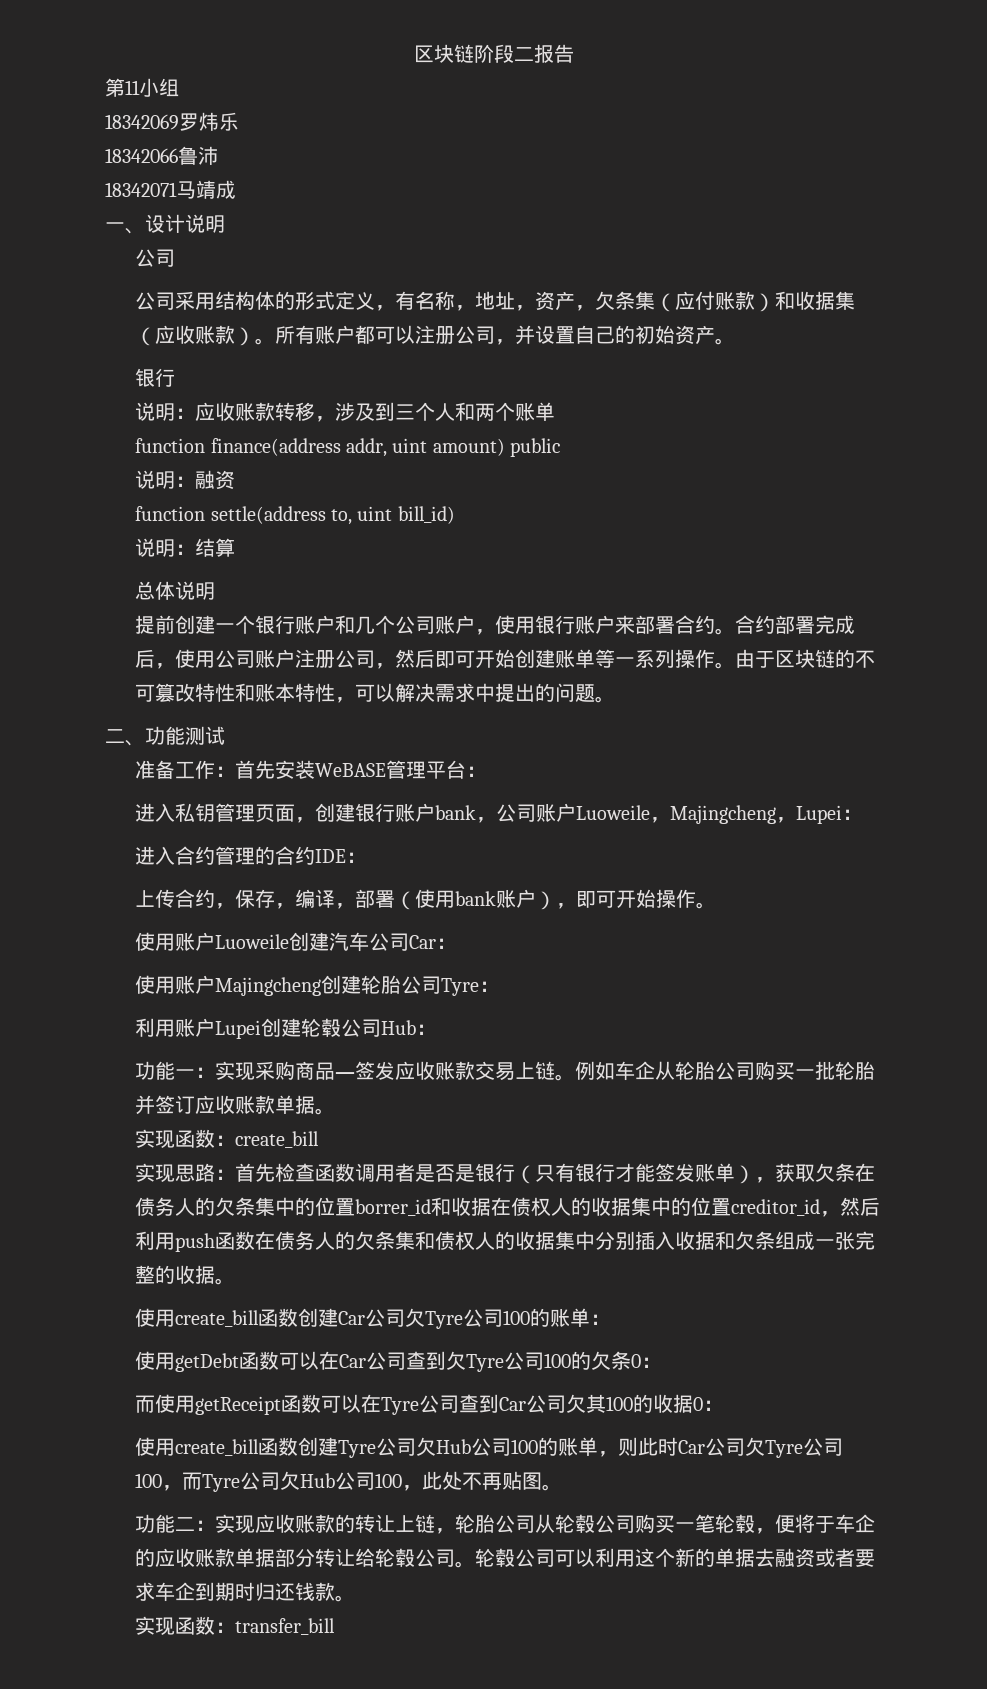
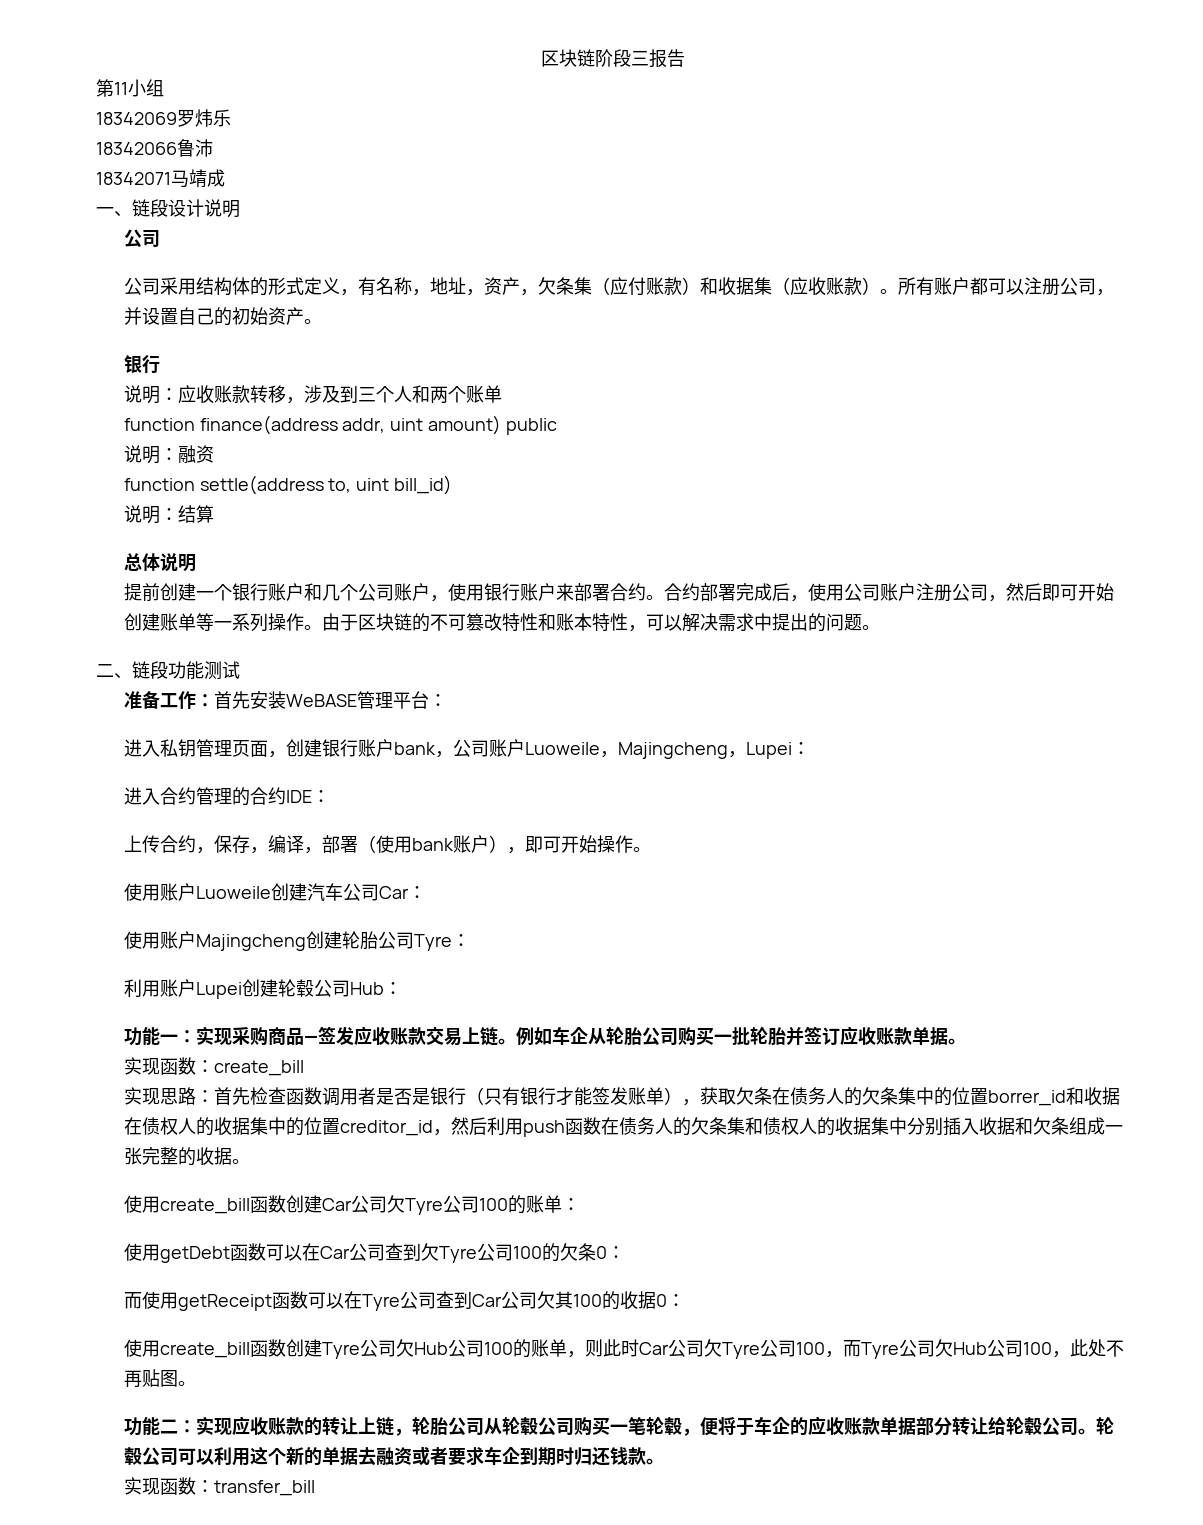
[513,47,534,61] 二 -> [630,51,649,66] 三
(145, 231) none -> [132,199,168,217] 链段
(145, 743) none -> [132,661,168,679] 链段

